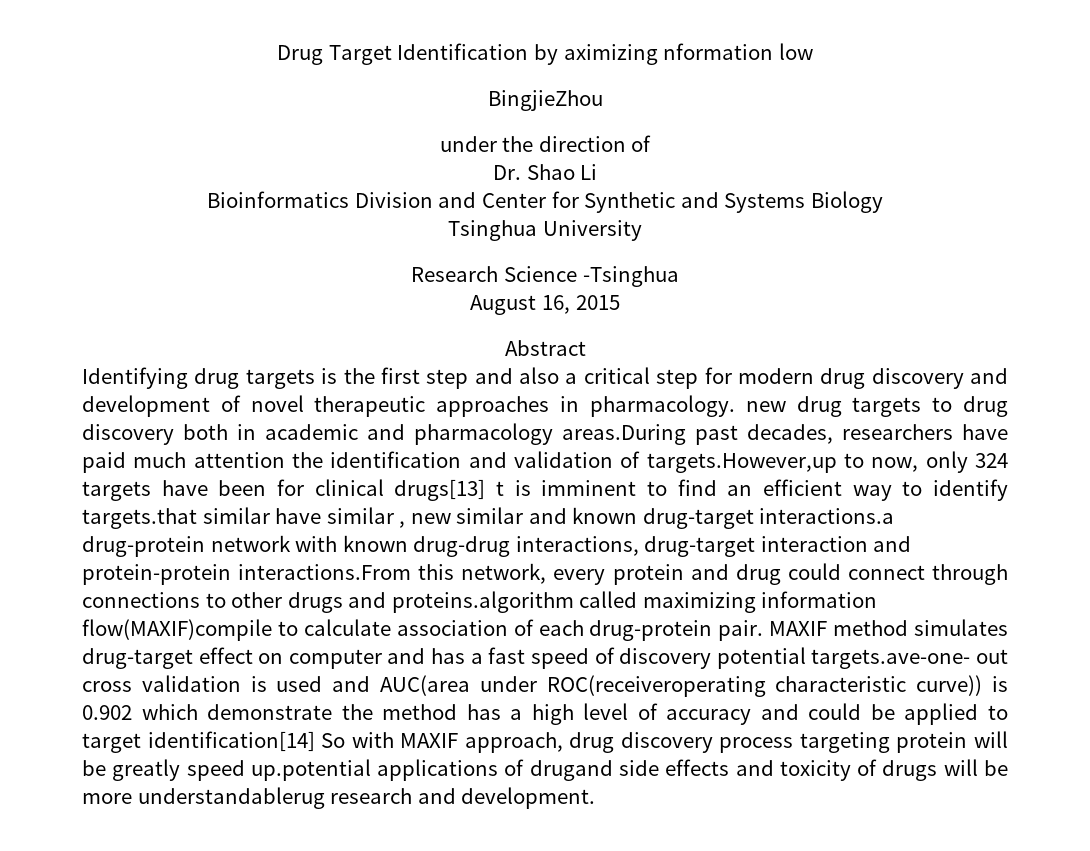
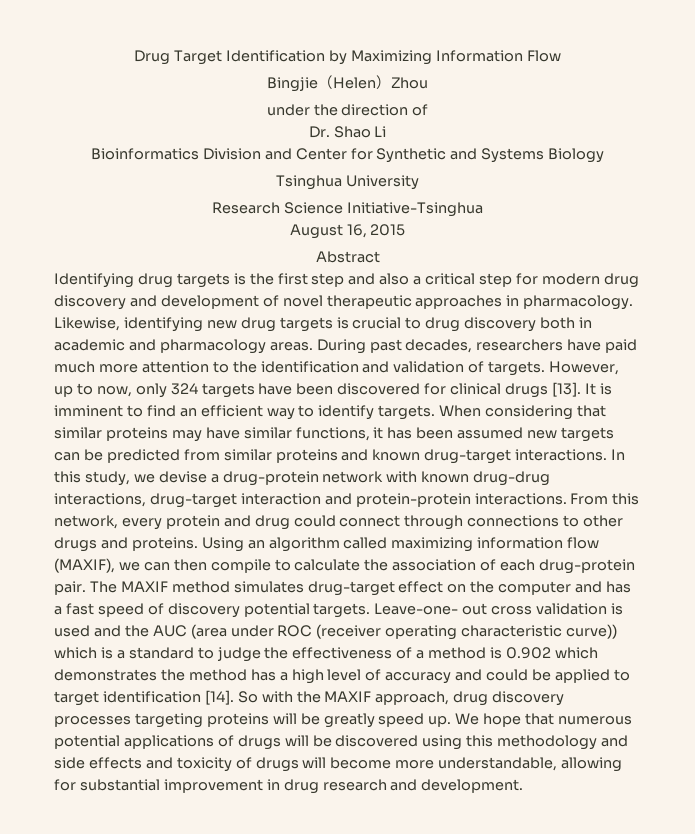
[563,43,813,65] [487,90,603,111] aximizing nformation low // BingjieZhou -> [350,50,561,65] [267,75,428,92] Maximizing Information Flow // Bingjie（Helen）Zhou
[582,266,679,287] -Tsinghua -> [346,202,483,217] Initiative-Tsinghua
(735, 406) none -> [54,317,203,332] Likewise, identifying
(922, 407) none -> [336,317,402,329] is crucial
[562,424,686,445] areas.During -> [269,339,366,354] areas. During
[193,452,285,468] attention -> [98,361,229,373] more attention to
[646,453,837,473] targets.However,up -> [488,361,620,376] [54,386,73,397] targets. However, up
(267, 488) none -> [337,383,421,395] discovered
[394,479,504,501] drugs[13] t -> [505,382,596,398] drugs [13]. It
[82,507,895,529] targets.that similar have similar , new similar and known drug-target interactions.a -> [378,405,607,420] [54,427,615,442] [54,449,626,464] [54,471,219,486] targets. When considering that similar proteins may have similar functions, it has been assumed new targets can be predicted from similar proteins and known drug-target interactions. In this study, we devise a
[238,564,412,580] interactions.From -> [474,493,609,505] interactions. From
[391,591,878,613] [82,619,272,641] proteins.algorithm called maximizing information flow(MAXIF)compile -> [131,537,600,552] [54,558,271,573] proteins. Using an algorithm called maximizing information flow (MAXIF), we can then compile
(391, 627) none -> [364,559,389,571] the
(764, 630) none -> [89,581,117,593] The
(284, 658) none -> [470,581,495,593] the
[811,649,971,669] targets.ave-one- -> [313,603,459,618] targets. Leave-one-
[380,675,983,697] AUC(area under ROC(receiveroperating characteristic curve)) -> [124,624,618,640] [54,647,487,662] the AUC (area under ROC (receiver operating characteristic curve)) which is a standard to judge the effectiveness of a method
[207,704,333,720] demonstrate -> [54,669,157,681] demonstrates
[147,731,315,752] identification[14] -> [102,690,234,705] identification [14].
(394, 740) none -> [296,691,321,703] the
[719,732,968,753] process targeting protein -> [54,713,269,728] processes targeting proteins
[250,759,613,781] up.potential applications of drugand -> [428,713,633,727] [54,735,629,750] up. We hope that numerous potential applications of drugs will be discovered using this methodology and
[984,760,1009,776] [82,787,325,809] be more understandablerug -> [330,757,623,772] [54,779,319,794] become more understandable, allowing for substantial improvement in drug

